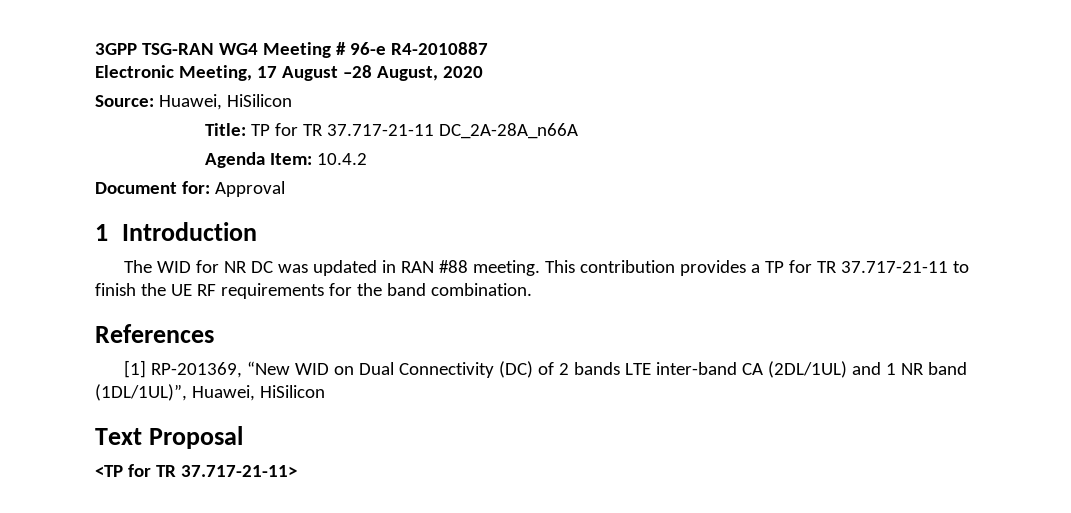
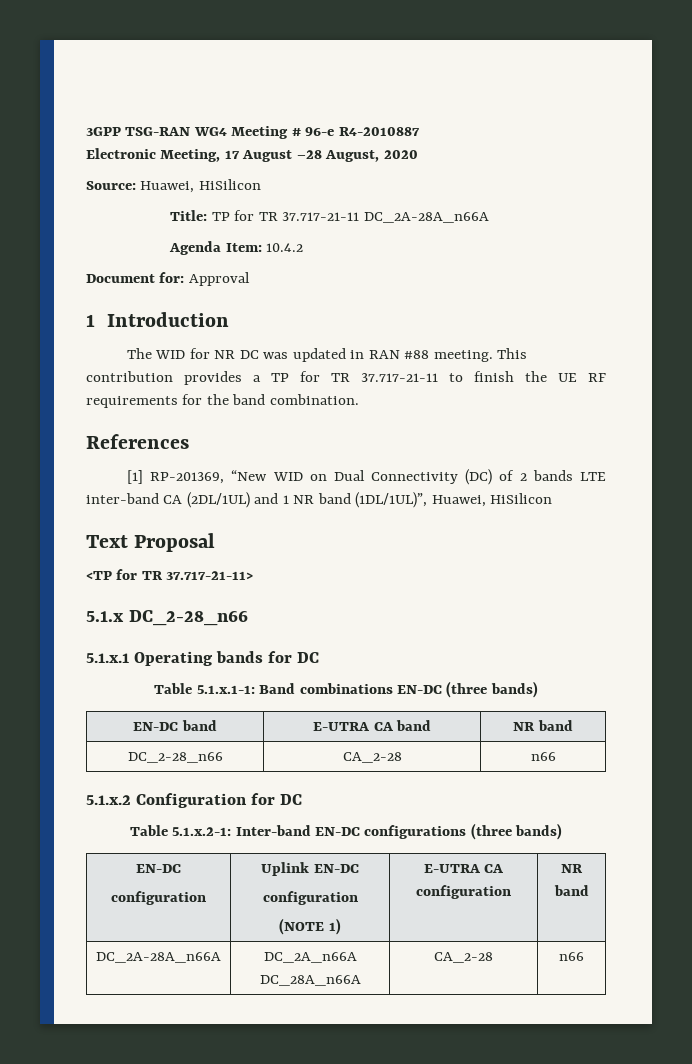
(297, 471) none -> [86,610,248,626] [86,651,319,666] [154,681,538,698] [133,720,217,731] [313,720,431,731] [513,720,573,731] [127,752,223,763] [342,752,402,763] [530,752,556,761] [86,793,302,808] [129,823,563,840] [136,864,181,873] [111,891,206,905] [261,862,359,876] [262,891,358,905] [279,918,341,935] [423,864,504,873] [416,885,511,899] [561,864,583,873] [553,885,589,896] [96,952,221,963] [263,952,357,963] [259,975,361,986] [434,952,493,963] [559,952,584,961] // 5.1.x DC_2-28_n66 // 5.1.x.1 Operating bands for DC // Table 5.1.x.1-1: Band combinations EN-DC (three bands) // EN-DC band | E-UTRA CA band | NR band // DC_2-28_n66 | CA_2-28 | n66 // 5.1.x.2 Configuration for DC // Table 5.1.x.2-1: Inter-band EN-DC configurations (three bands) // EN-DC // configuration | Uplink EN-DC // configuration // (NOTE 1) | E-UTRA CA configuration | NR band // DC_2A-28A_n66A | DC_2A_n66A DC_28A_n66A | CA_2-28 | n66

